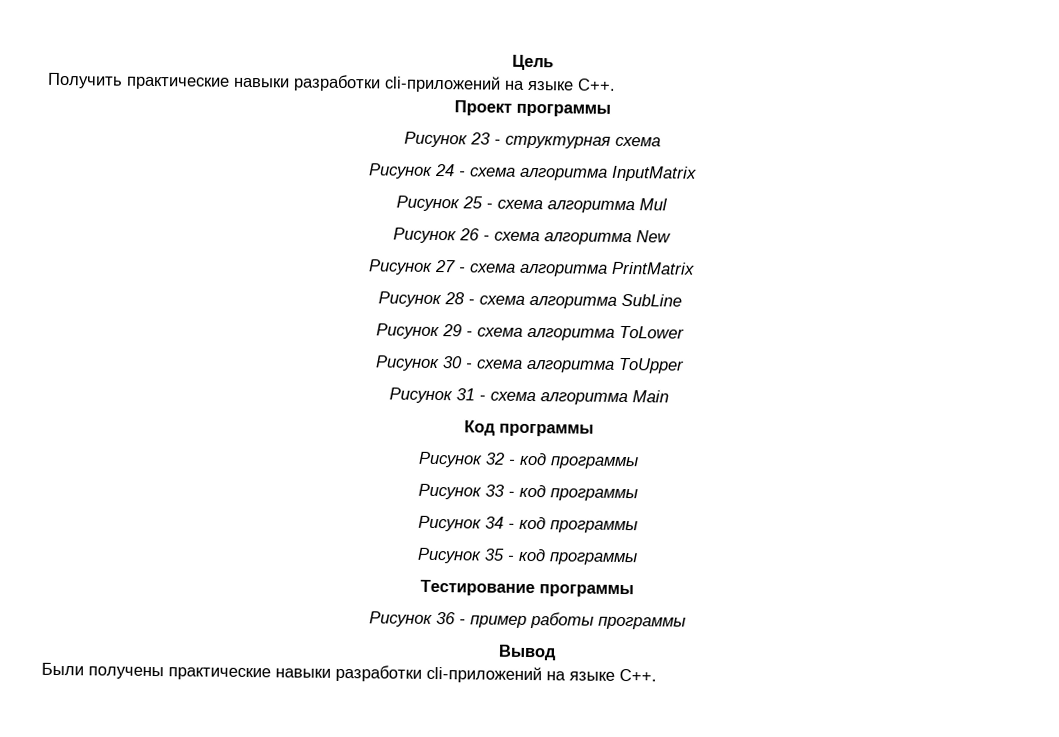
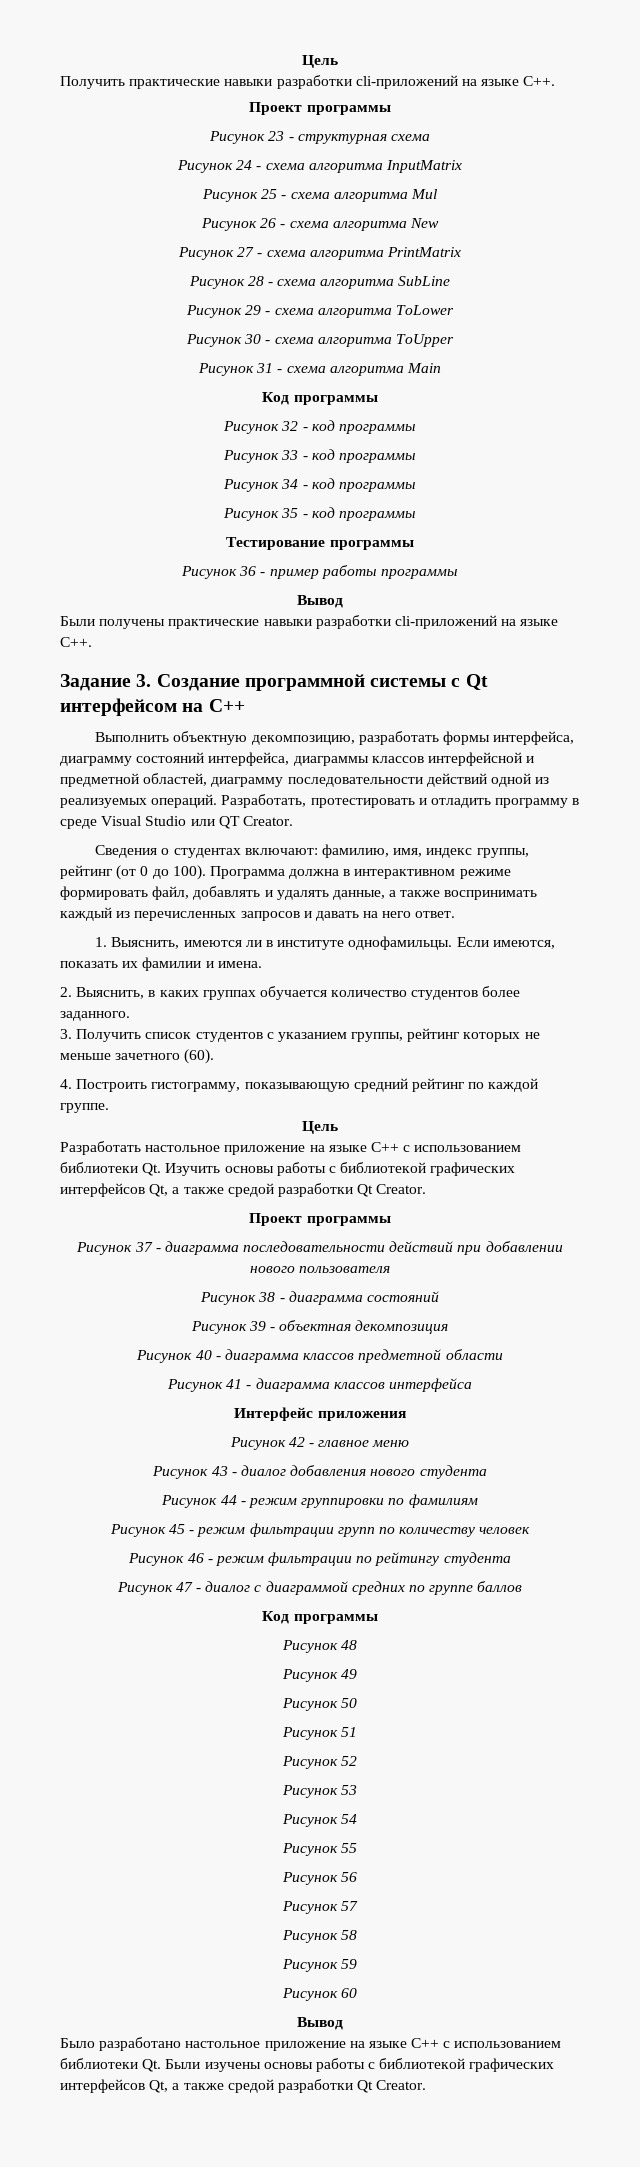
(657, 675) none -> [60,674,488,691] [60,698,245,716] [95,731,575,745] [60,752,535,766] [60,773,550,787] [60,794,580,808] [60,816,293,829] [95,844,529,858] [60,865,511,880] [60,886,538,900] [60,907,456,921] [95,936,555,950] [60,957,262,971] [60,986,521,1000] [60,1011,130,1021] [60,1028,540,1042] [60,1049,215,1064] [60,1078,539,1092] [60,1103,109,1113] [302,1121,338,1134] [60,1141,522,1155] [60,1162,516,1176] [60,1183,427,1197] [249,1213,391,1226] [76,1241,563,1255] [249,1266,391,1273] [200,1291,439,1305] [190,1320,449,1334] [136,1349,503,1363] [167,1378,472,1392] [234,1407,406,1421] [229,1437,410,1450] [152,1465,487,1479] [161,1494,478,1508] [109,1523,531,1537] [128,1552,511,1566] [116,1581,523,1595] [262,1611,378,1624] [281,1640,358,1653] [281,1669,358,1682] [281,1698,358,1711] [281,1727,358,1740] [281,1756,358,1769] [281,1785,358,1798] [281,1814,358,1827] [281,1843,358,1856] [281,1872,358,1885] [281,1901,359,1914] [281,1930,358,1943] [281,1959,358,1972] [281,1988,358,2001] [297,2017,343,2030] [60,2037,562,2051] [60,2058,555,2072] [60,2079,427,2093] // Задание 3. Создание программной системы c Qt интерфейсом на С++ // Выполнить объектную декомпозицию, разработать формы интерфейса, диаграмму состояний интерфейса, диаграммы классов интерфейсной и предметной областей, диаграмму последовательности действий одной из реализуемых операций. Разработать, протестировать и отладить программу в среде Visual Studio или QT Creator. // Сведения о студентах включают: фамилию, имя, индекс группы, рейтинг (от 0 до 100). Программа должна в интерактивном режиме формировать файл, добавлять и удалять данные, а также воспринимать каждый из перечисленных запросов и давать на него ответ. // 1. Выяснить, имеются ли в институте однофамильцы. Если имеются, показать их фамилии и имена. // 2. Выяснить, в каких группах обучается количество студентов более заданного. // 3. Получить список студентов с указанием группы, рейтинг которых не меньше зачетного (60). // 4. Построить гистограмму, показывающую средний рейтинг по каждой группе. // Цель // Разработать настольное приложение на языке C++ с использованием библиотеки Qt. Изучить основы работы с библиотекой графических интерфейсов Qt, а также средой разработки Qt Creator. // Проект программы // Рисунок 37 - диаграмма последовательности действий при добавлении нового пользователя // Рисунок 38 - диаграмма состояний // Рисунок 39 - объектная декомпозиция // Рисунок 40 - диаграмма классов предметной области // Рисунок 41 - диаграмма классов интерфейса // Интерфейс приложения // Рисунок 42 - главное меню // Рисунок 43 - диалог добавления нового студента // Рисунок 44 - режим группировки по фамилиям // Рисунок 45 - режим фильтрации групп по количеству человек // Рисунок 46 - режим фильтрации по рейтингу студента // Рисунок 47 - диалог с диаграммой средних по группе баллов // Код программы // Рисунок 48 // Рисунок 49 // Рисунок 50 // Рисунок 51 // Рисунок 52 // Рисунок 53 // Рисунок 54 // Рисунок 55 // Рисунок 56 // Рисунок 57 // Рисунок 58 // Рисунок 59 // Рисунок 60 // Вывод // Было разработано настольное приложение на языке C++ c использованием библиотеки Qt. Были изучены основы работы с библиотекой графических интерфейсов Qt, а также средой разработки Qt Creator.

